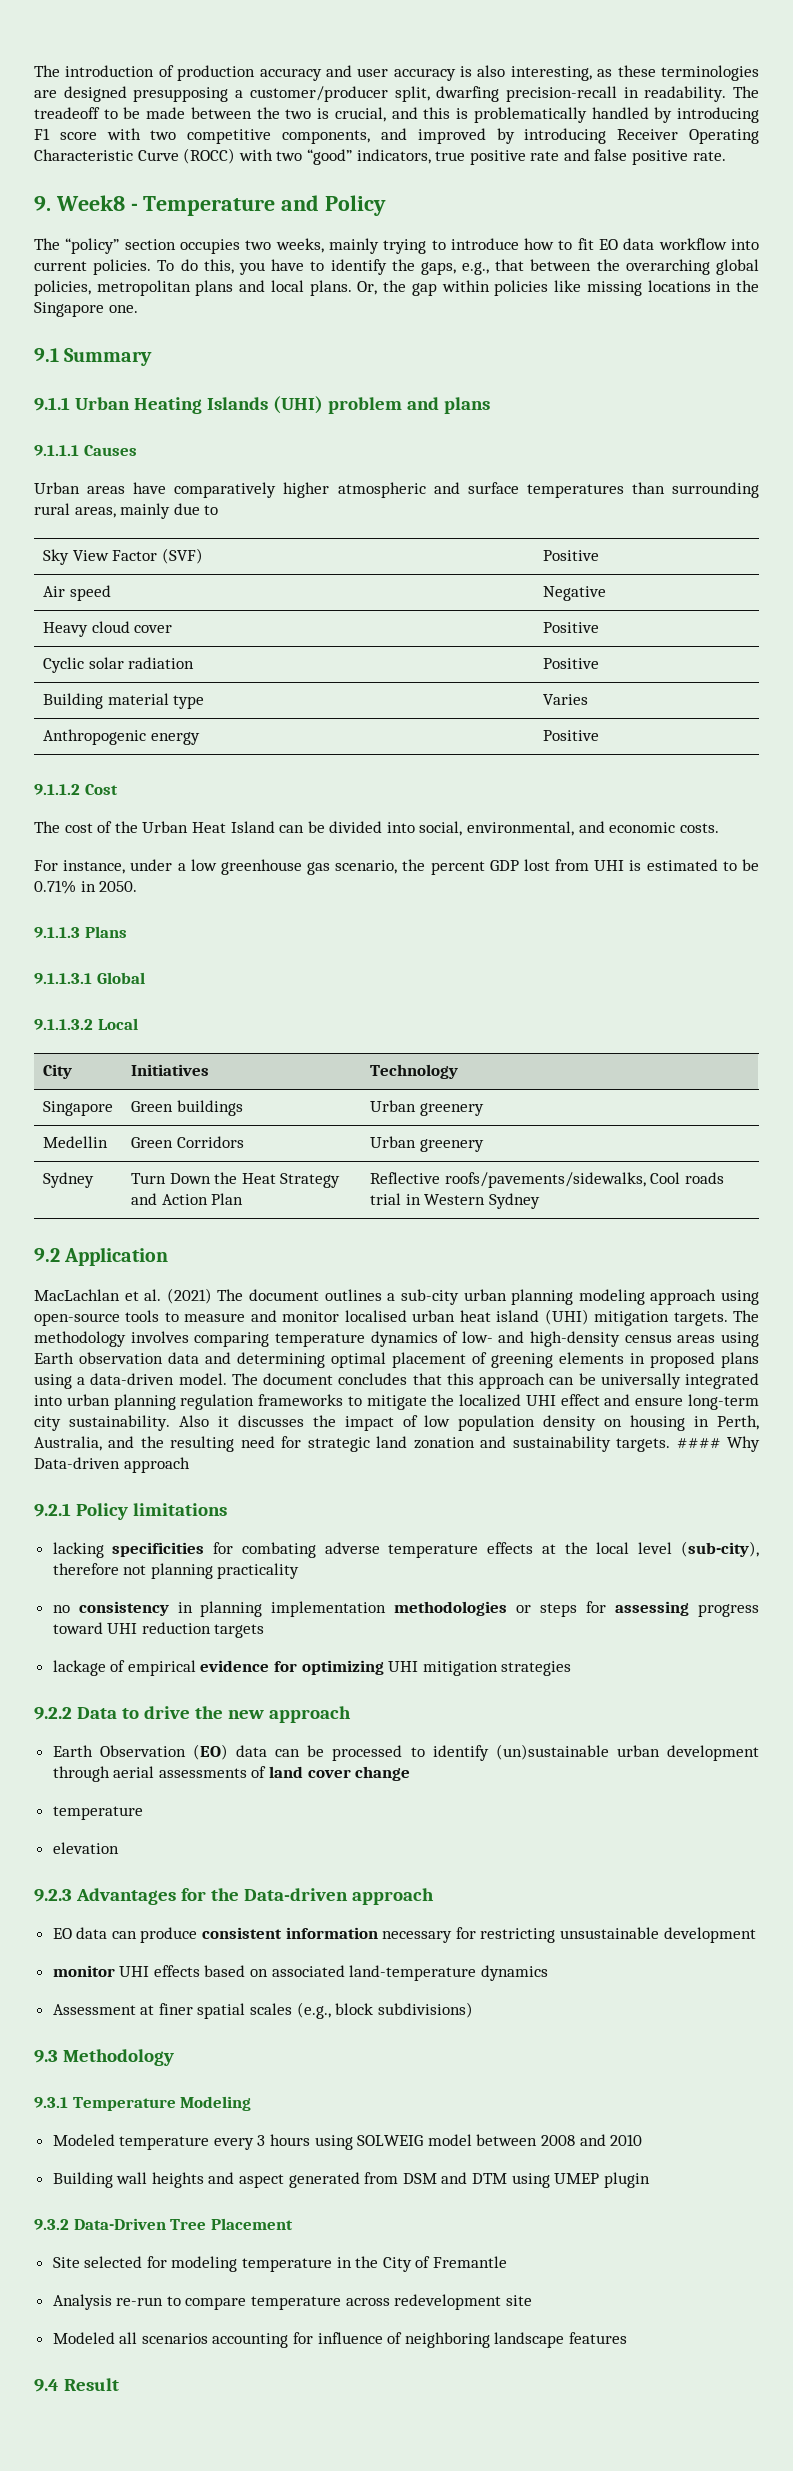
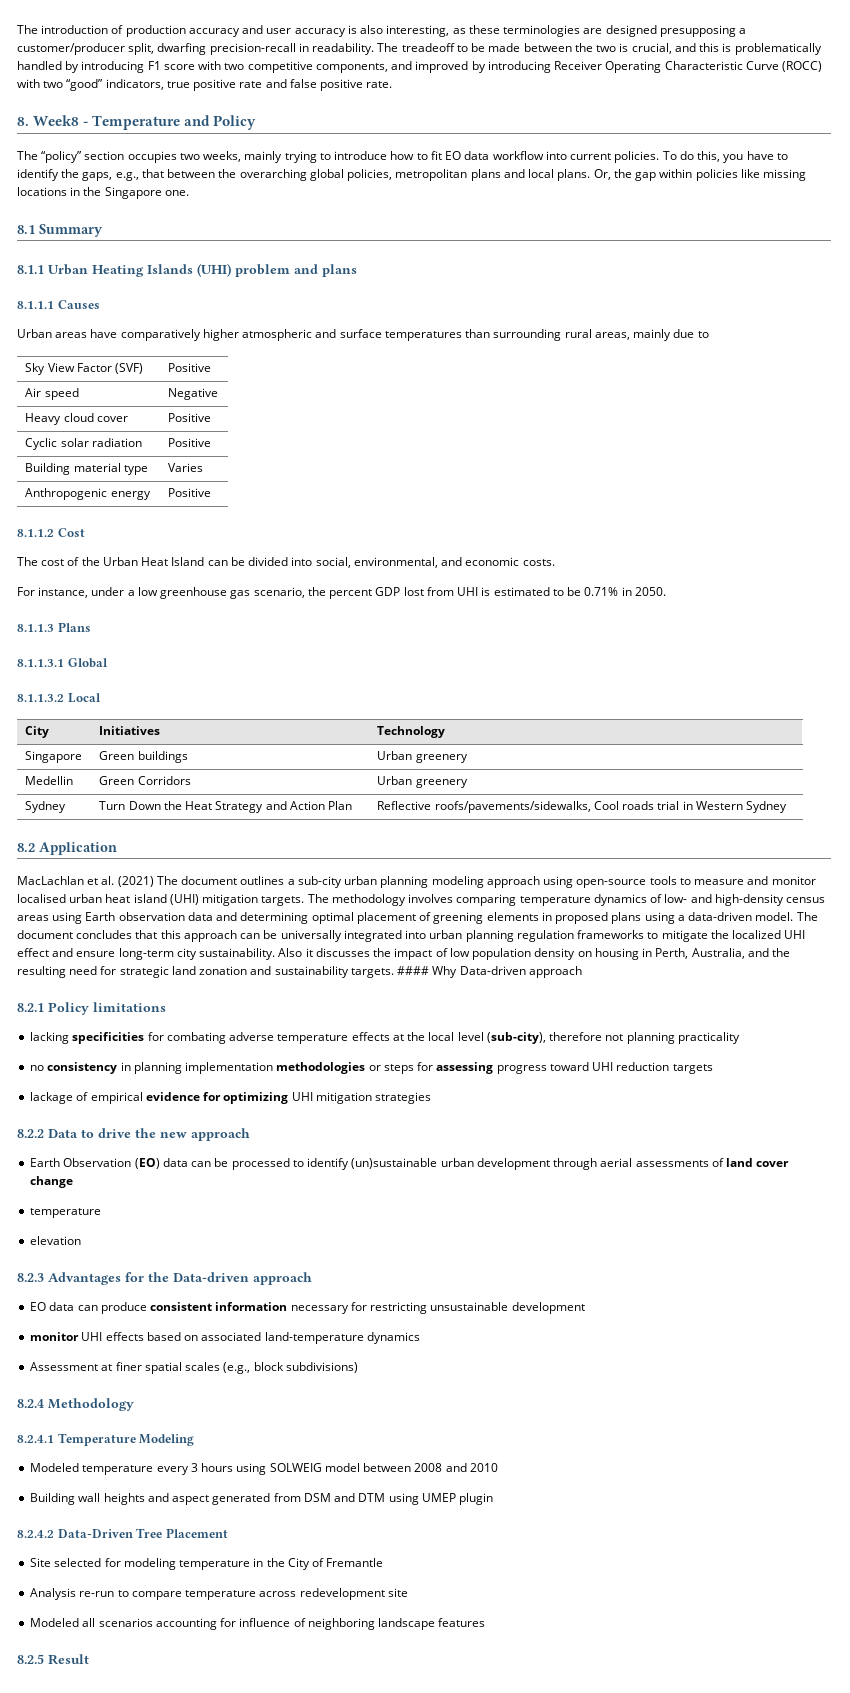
[34,196,51,211] 9. -> [17,117,29,126] 8.
[34,348,59,362] 9.1 -> [17,225,35,234] 8.1
[34,397,70,411] 9.1.1 -> [17,265,44,274] 8.1.1
[34,445,79,456] 9.1.1.1 -> [17,301,54,309] 8.1.1.1
[34,784,80,795] 9.1.1.2 -> [17,529,54,537] 8.1.1.2
[34,927,80,938] 9.1.1.3 -> [17,624,54,632] 8.1.1.3
[34,973,92,984] 9.1.1.3.1 -> [17,659,64,667] 8.1.1.3.1
[34,1019,93,1030] 9.1.1.3.2 -> [17,694,64,702] 8.1.1.3.2
[34,1248,60,1262] 9.2 -> [17,843,35,852] 8.2
[34,1503,71,1517] 9.2.1 -> [17,1003,44,1012] 8.2.1
[34,1707,72,1720] 9.2.2 -> [17,1129,44,1138] 8.2.2
[34,1889,72,1902] 9.2.3 -> [17,1273,44,1282] 8.2.3
[34,2050,58,2063] 9.3 -> [17,1399,44,1408] 8.2.4
[34,2097,68,2108] 9.3.1 -> [17,1435,54,1443] 8.2.4.1
[34,2219,69,2230] 9.3.2 -> [17,1530,54,1538] 8.2.4.2
[34,2379,59,2392] 9.4 -> [17,1654,44,1664] 8.2.5

